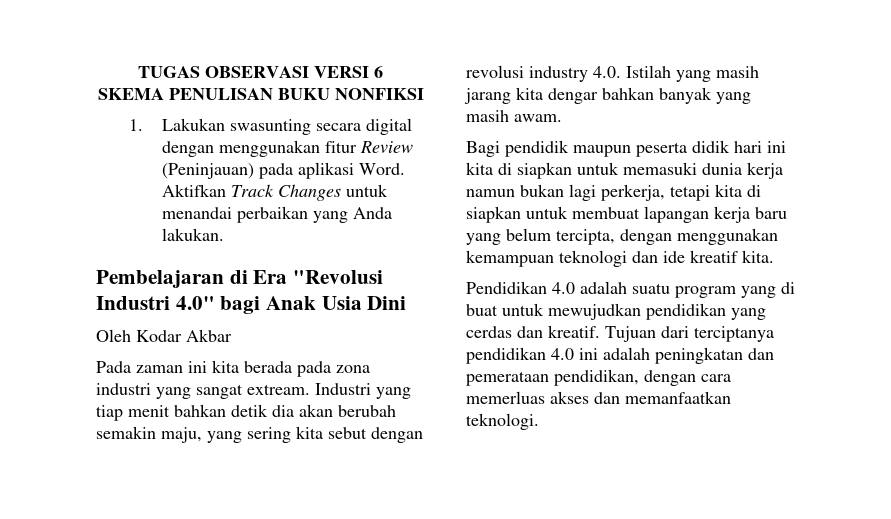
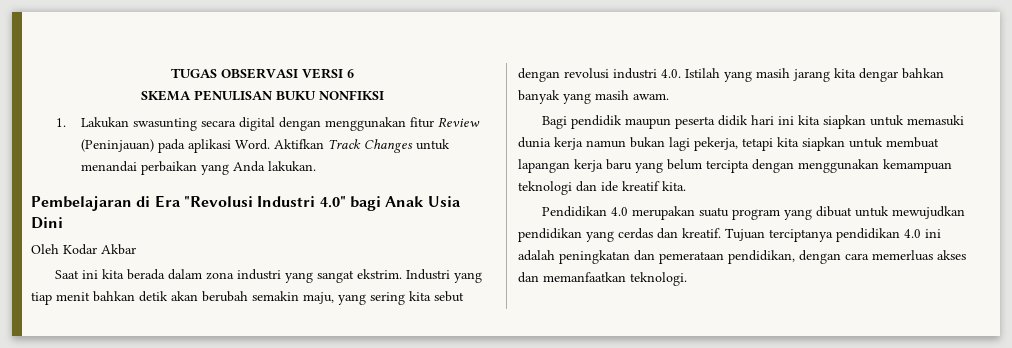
[96,361,183,373] Pada zaman -> [54,270,79,279] Saat
[297,361,331,377] pada -> [167,269,202,280] dalam
[247,384,310,395] extream. -> [356,269,402,279] ekstrim.
[272,405,294,417] dia -> (168, 296) none
[529,66,588,82] industry -> [613,68,657,79] industri
[498,163,512,175] di -> (820, 120) none
[601,184,665,201] perkerja, -> [694,137,738,151] pekerja,
[747,185,761,197] di -> (799, 142) none
[556,229,615,245] tercipta, -> [706,160,749,173] tercipta
[580,281,627,294] adalah -> [631,206,695,220] merupakan
[781,282,795,294] [466,304,498,316] di buat -> [815,206,852,217] dibuat
[661,326,689,338] dari -> (765, 234) none

